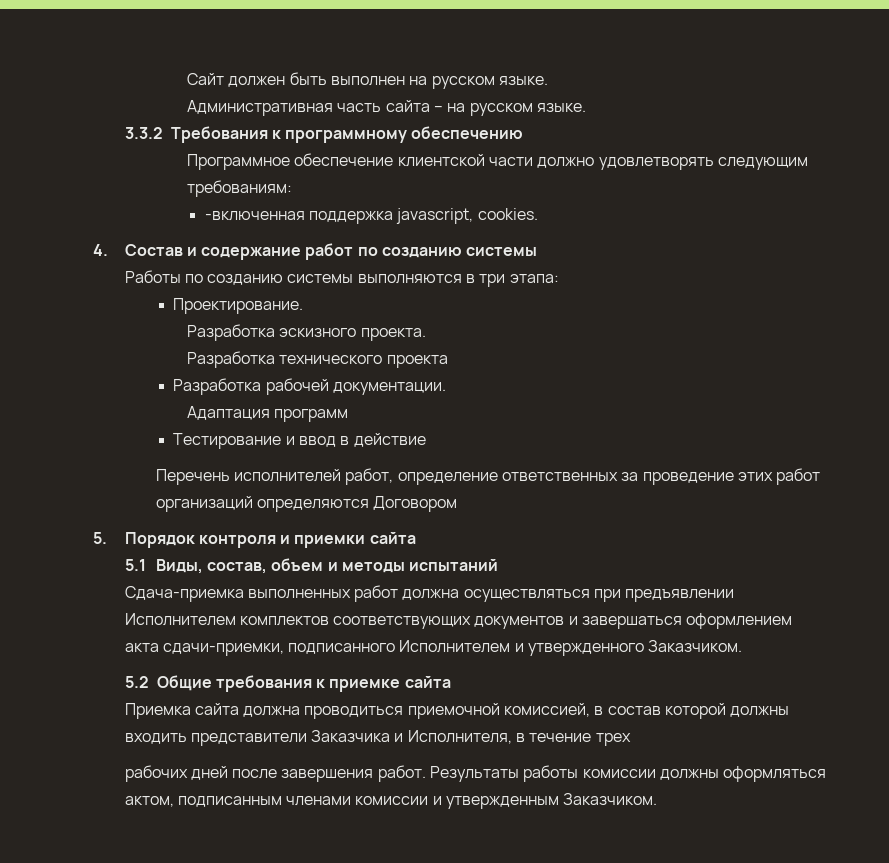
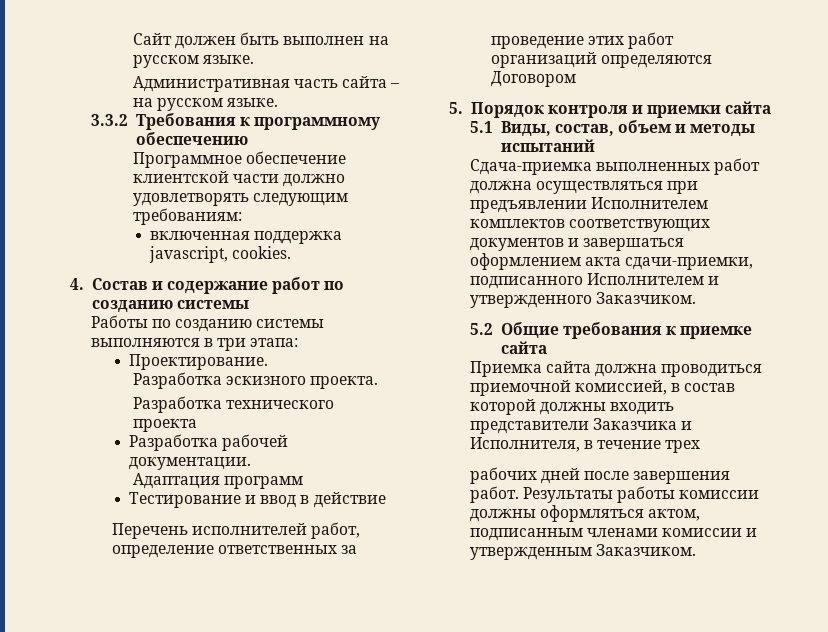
[204,211,305,221] -включенная -> [149,231,250,240] включенная

